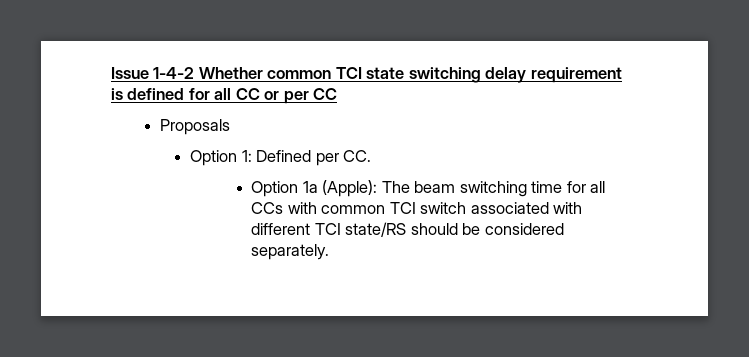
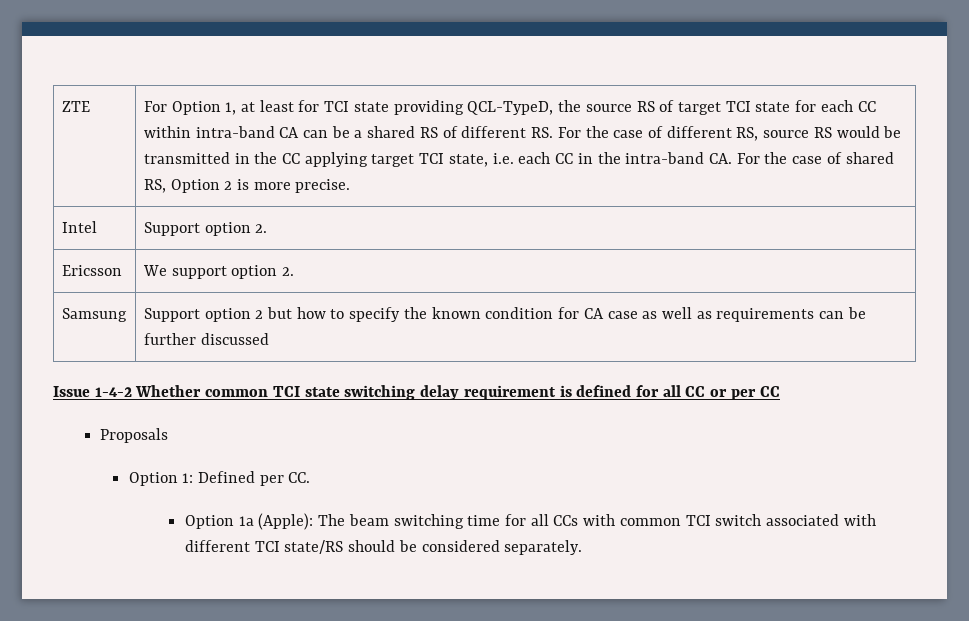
(111, 73) none -> [61,101,90,112] [143,100,876,115] [143,126,902,141] [143,152,894,167] [143,179,351,193] [61,221,97,233] [143,222,268,236] [61,265,122,276] [142,265,295,279] [61,308,127,322] [143,307,866,322] [143,333,269,345] ZTE | For Option 1, at least for TCI state providing QCL-TypeD, the source RS of target TCI state for each CC within intra-band CA can be a shared RS of different RS. For the case of different RS, source RS would be transmitted in the CC applying target TCI state, i.e. each CC in the intra-band CA. For the case of shared RS, Option 2 is more precise. // Intel | Support option 2. // Ericsson | We support option 2. // Samsung | Support option 2 but how to specify the known condition for CA case as well as requirements can be further discussed //

